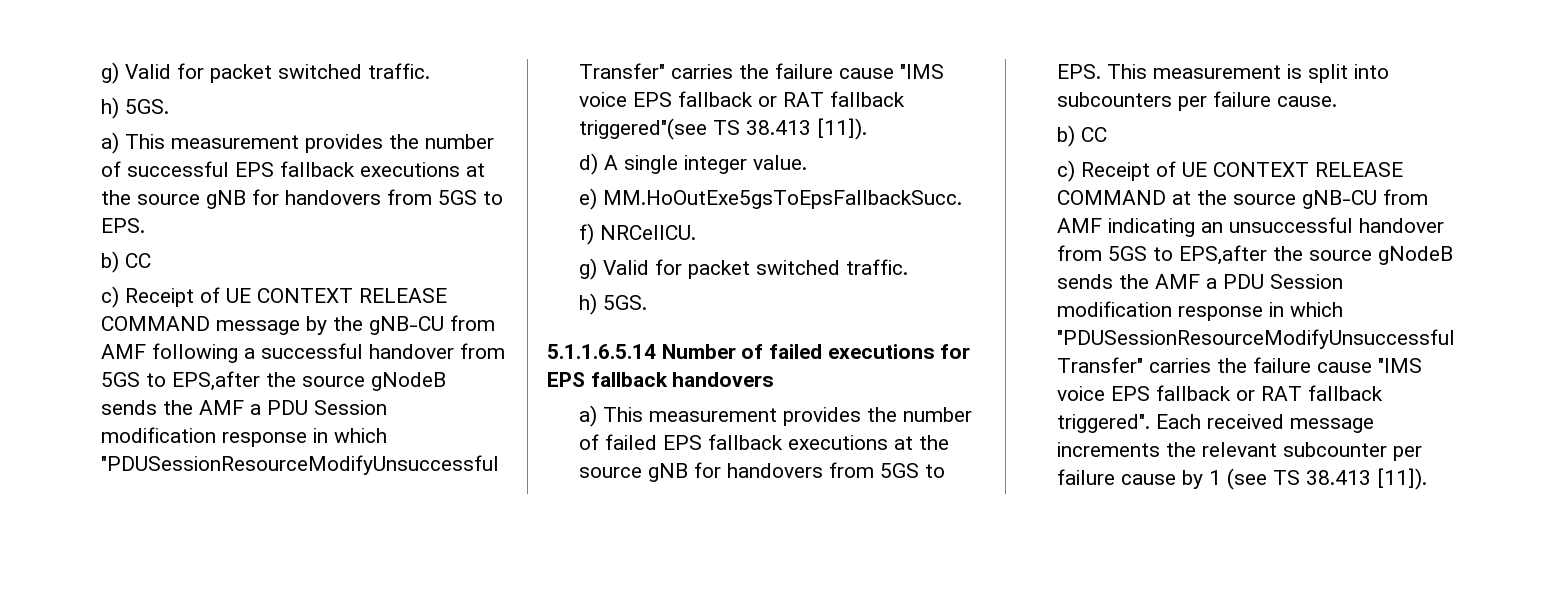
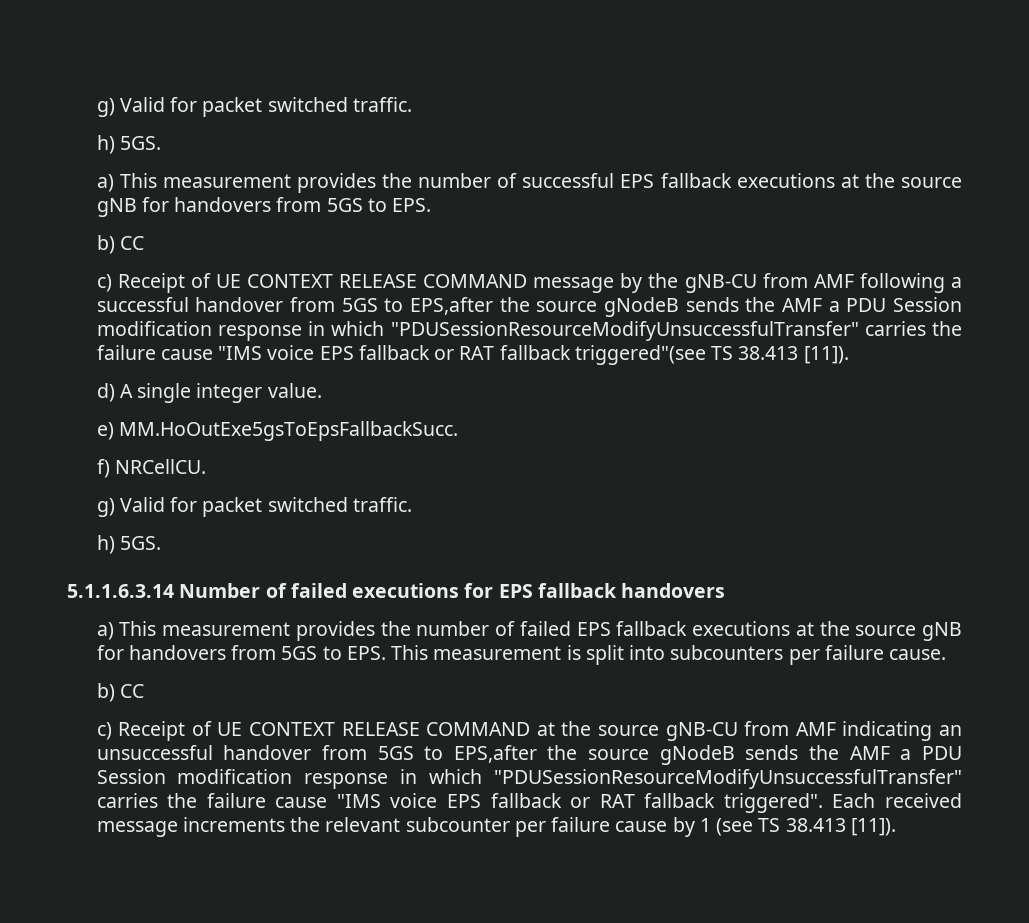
[547,344,656,359] 5.1.1.6.5.14 -> [67,584,174,598] 5.1.1.6.3.14

